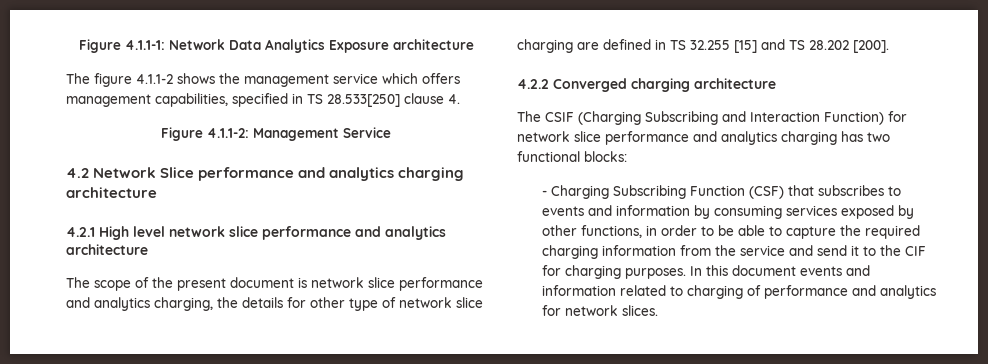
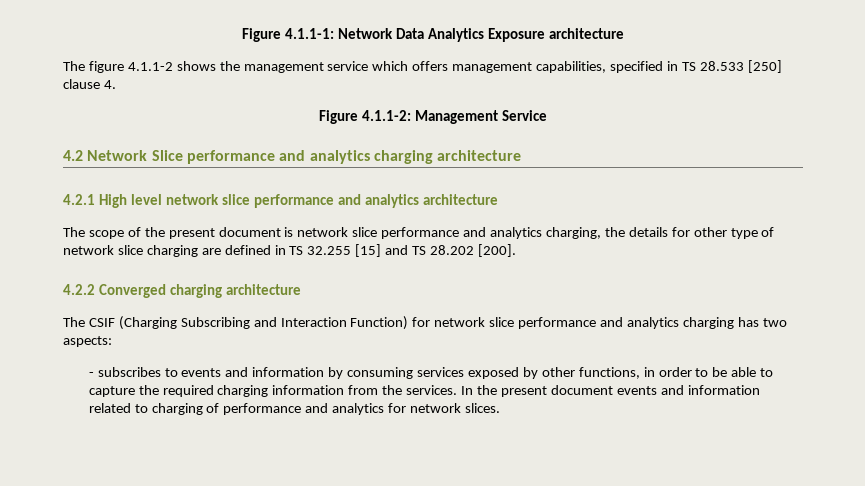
[327,94,400,107] 28.533[250] -> [699,60,782,73] 28.533 [250]
[517,151,627,162] functional blocks: -> [63,336,112,347] aspects:
[550,185,814,199] Charging Subscribing Function (CSF) that -> (94, 374) none
[739,245,926,256] [541,265,728,279] service and send it to the CIF for charging purposes. In this -> [406,385,547,397] services. In the present

